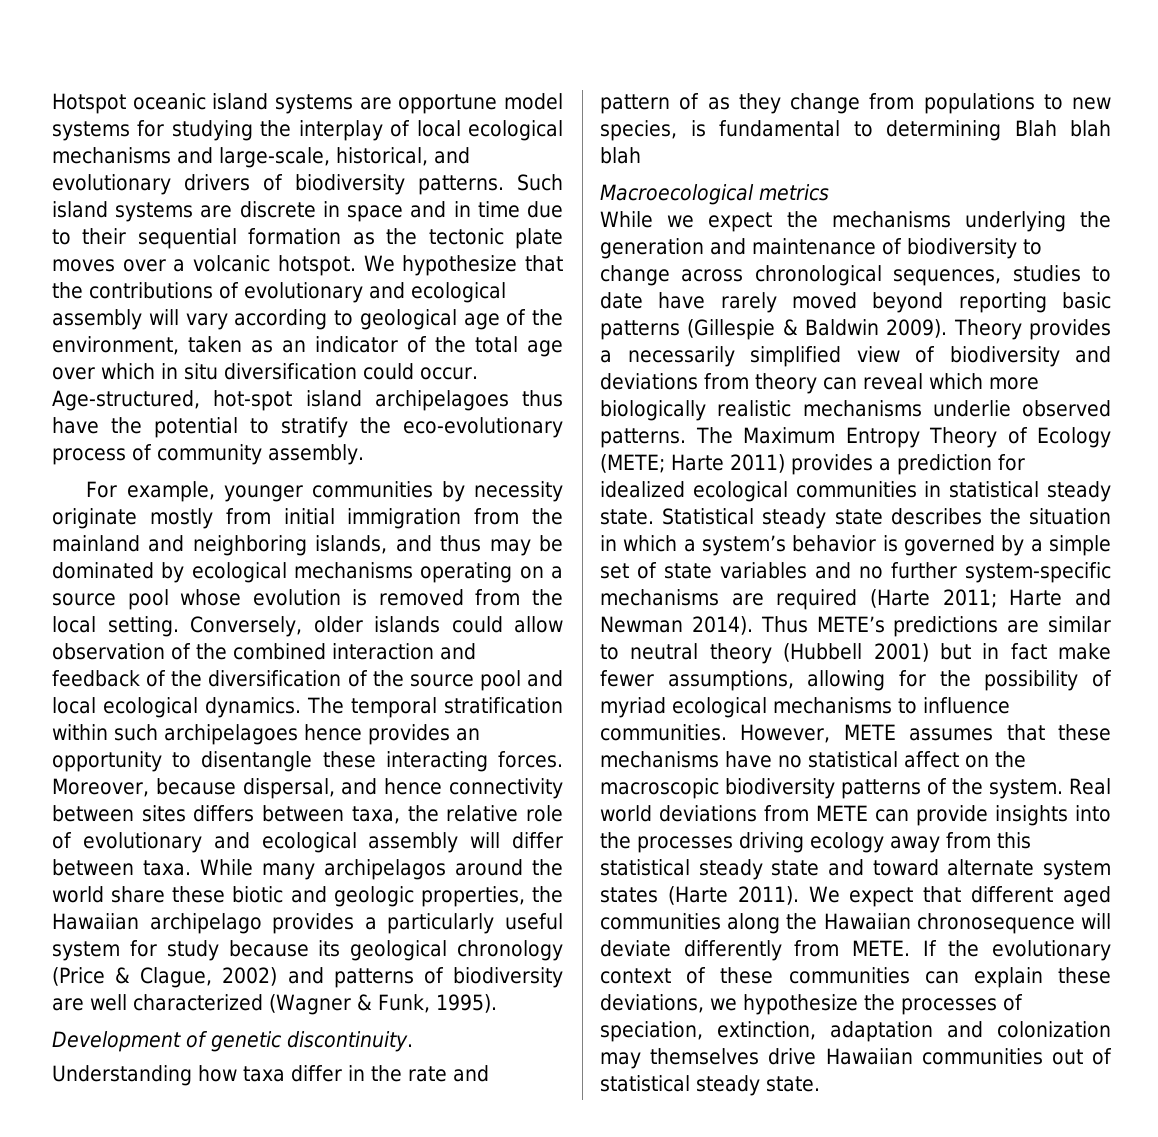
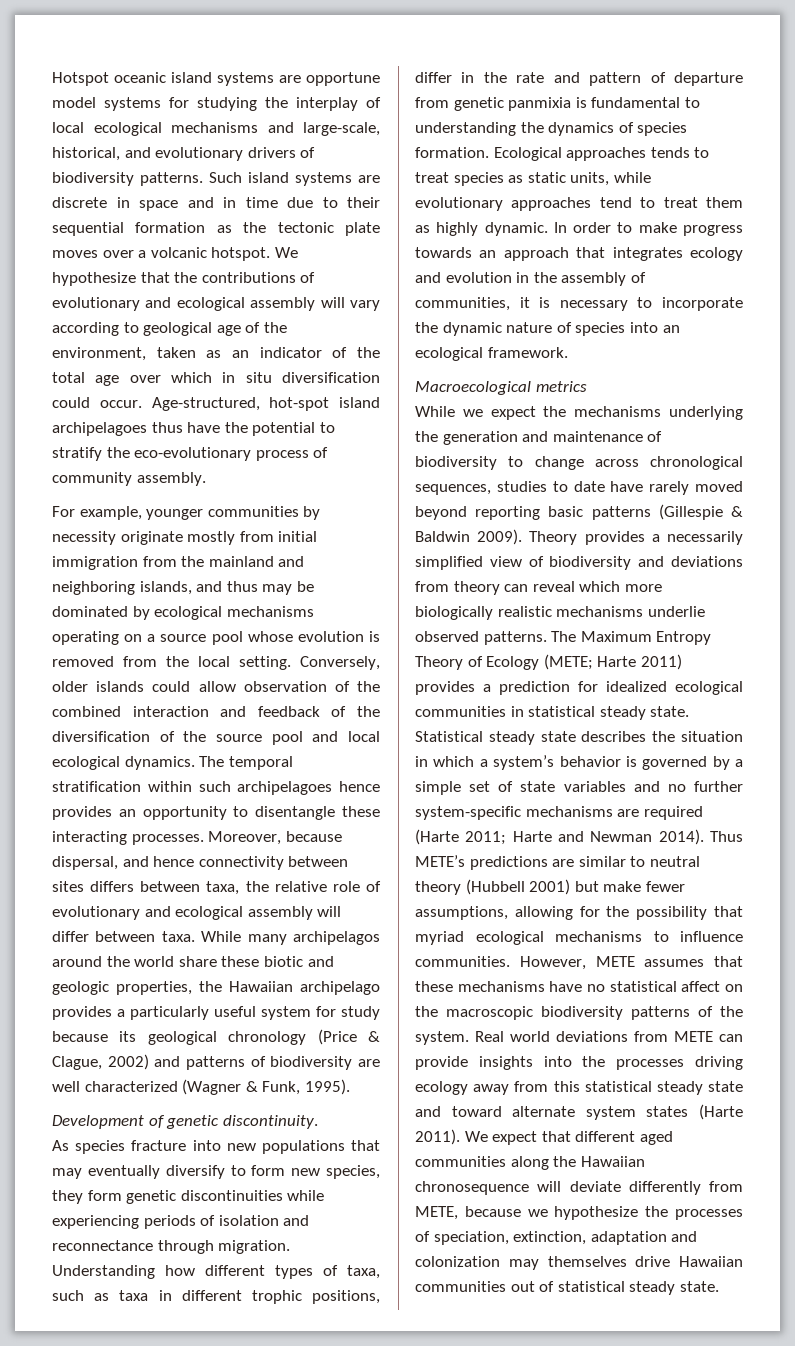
[497,751,563,768] forces. -> [131,834,204,845] processes.
[52,1065,285,1086] Understanding how taxa -> [52,1140,380,1154] [52,1165,380,1179] [52,1190,325,1204] [52,1215,310,1229] [52,1240,291,1254] [52,1265,380,1279] [52,1290,380,1304] As species fracture into new populations that may eventually diversify to form new species, they form genetic discontinuities while experiencing periods of isolation and reconnectance through migration. Understanding how different types of taxa, such as taxa in different trophic positions,
[707,93,1111,114] [600,120,1111,141] [600,147,641,164] as they change from populations to new species, is fundamental to determining Blah blah blah -> [674,72,743,86] [415,97,700,111] [415,122,688,136] [415,147,710,161] [415,172,651,186] [415,197,743,211] [415,222,743,236] [415,247,743,261] [415,272,646,286] [415,297,743,311] [415,322,680,336] [415,347,568,361] departure from genetic panmixia is fundamental to understanding the dynamics of species formation. Ecological approaches tends to treat species as static units, while evolutionary approaches tend to treat them as highly dynamic. In order to make progress towards an approach that integrates ecology and evolution in the assembly of communities, it is necessary to incorporate the dynamic nature of species into an ecological framework.
[982,643,1047,660] in fact -> (599, 886) none
[1092,670,1112,687] of -> [714,906,743,917] that
[852,940,1111,961] [600,967,1111,988] [600,994,704,1013] METE. If the evolutionary context of these communities can explain these deviations, -> [415,1206,521,1220] METE, because

